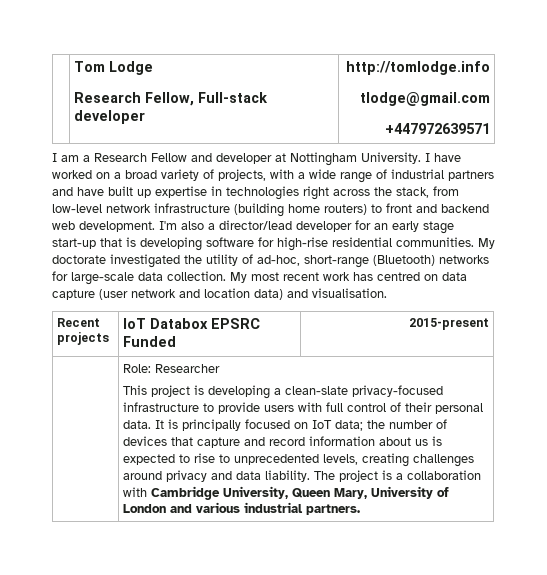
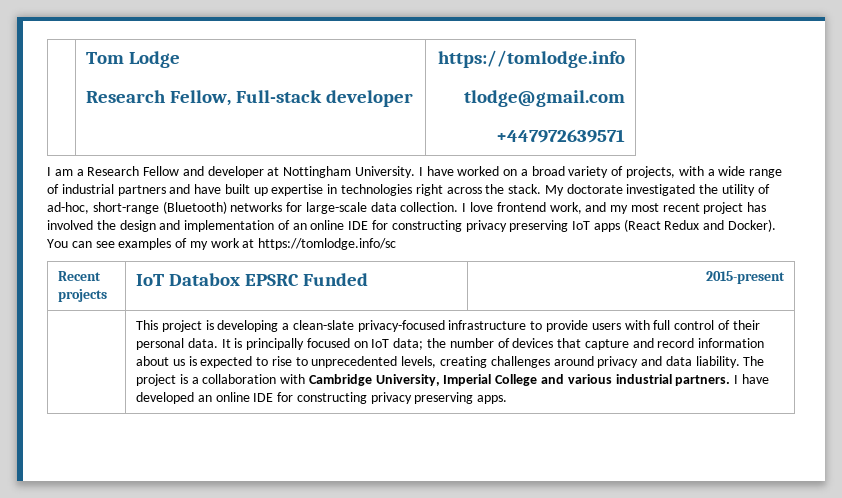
[345,61,490,75] http://tomlodge.info -> [438,50,626,68] https://tomlodge.info
[396,186,459,198] [52,203,489,217] [52,220,454,234] [52,237,474,251] stack, from low-level network infrastructure (building home routers) to front and backend web development. I'm also a director/lead developer for an early stage start-up that is developing software for high-rise residential communities. -> [508,184,542,194] stack.
[230,272,467,283] [52,288,387,300] My most recent work has centred on data capture (user network and location data) and visualisation. -> [462,202,767,214] [47,219,777,232] [47,238,397,250] I love frontend work, and my most recent project has involved the design and implementation of an online IDE for constructing privacy preserving IoT apps (React Redux and Docker). You can see examples of my work at https://tomlodge.info/sc
[123,364,221,373] Role: Researcher // -> (786, 277) none
[292,486,450,499] [123,502,361,515] Queen Mary, University of London and various industrial partners. -> [443,374,769,386] [135,392,508,404] Imperial College and various industrial partners. I have developed an online IDE for constructing privacy preserving apps.

